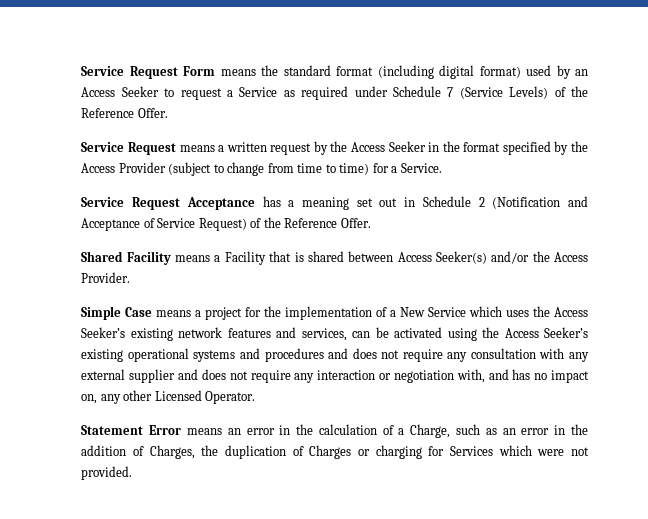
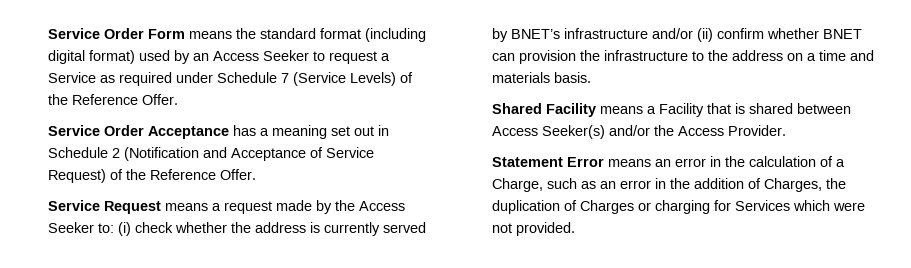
[81,66,178,79] Service Request -> [48,28,145,39] Service Order
[127,141,589,155] [81,162,442,176] [81,197,181,210] Request means a written request by the Access Seeker in the format specified by the Access Provider (subject to change from time to time) for a Service. // Service Request -> [104,125,145,136] Order
(371, 223) none -> [48,200,406,214] [48,222,427,236] [492,28,863,42] [492,50,875,64] [492,72,592,83] // Service Request means a request made by the Access Seeker to: (i) check whether the address is currently served by BNET’s infrastructure and/or (ii) confirm whether BNET can provision the infrastructure to the address on a time and materials basis.
[81,306,589,320] [81,327,588,341] [81,348,589,362] [81,369,589,383] [81,390,256,404] // Simple Case means a project for the implementation of a New Service which uses the Access Seeker’s existing network features and services, can be activated using the Access Seeker’s existing operational systems and procedures and does not require any consultation with any external supplier and does not require any interaction or negotiation with, and has no impact on, any other Licensed Operator. -> (787, 130) none

